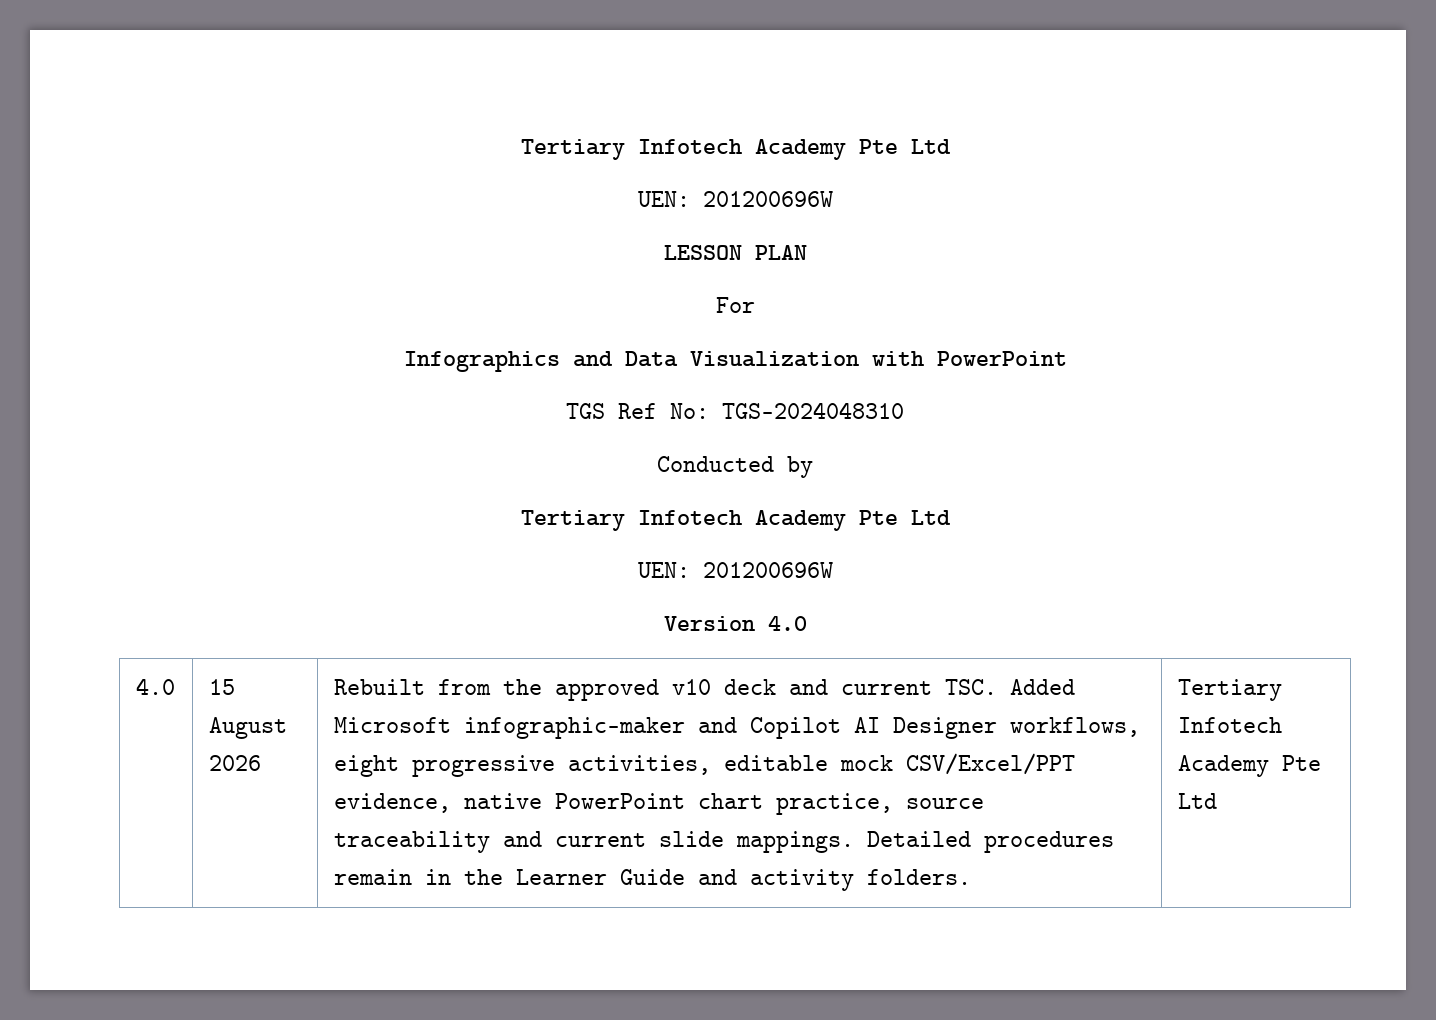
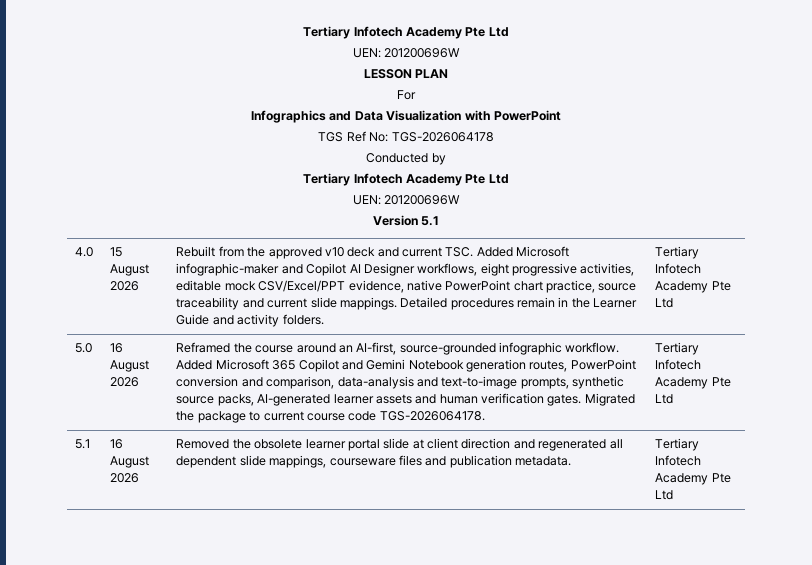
[722,402,904,419] TGS-2024048310 -> [391,132,494,142] TGS-2026064178
[767,616,807,631] 4.0 -> [421,216,440,226] 5.1
(1217, 801) none -> [75,343,93,353] [110,343,124,353] [110,360,150,372] [110,377,140,387] [176,342,620,355] [176,359,636,372] [176,376,625,389] [176,393,635,406] [176,411,485,423] [655,342,700,355] [655,359,702,370] [655,377,731,389] [655,394,674,404] [75,439,91,449] [110,439,124,449] [110,456,150,468] [110,473,140,483] [176,438,623,451] [176,455,572,468] [655,438,700,451] [655,455,702,466] [655,473,731,485] [655,490,674,500] // 5.0 | 16 August 2026 | Reframed the course around an AI-first, source-grounded infographic workflow. Added Microsoft 365 Copilot and Gemini Notebook generation routes, PowerPoint conversion and comparison, data-analysis and text-to-image prompts, synthetic source packs, AI-generated learner assets and human verification gates. Migrated the package to current course code TGS-2026064178. | Tertiary Infotech Academy Pte Ltd // 5.1 | 16 August 2026 | Removed the obsolete learner portal slide at client direction and regenerated all dependent slide mappings, courseware files and publication metadata. | Tertiary Infotech Academy Pte Ltd

